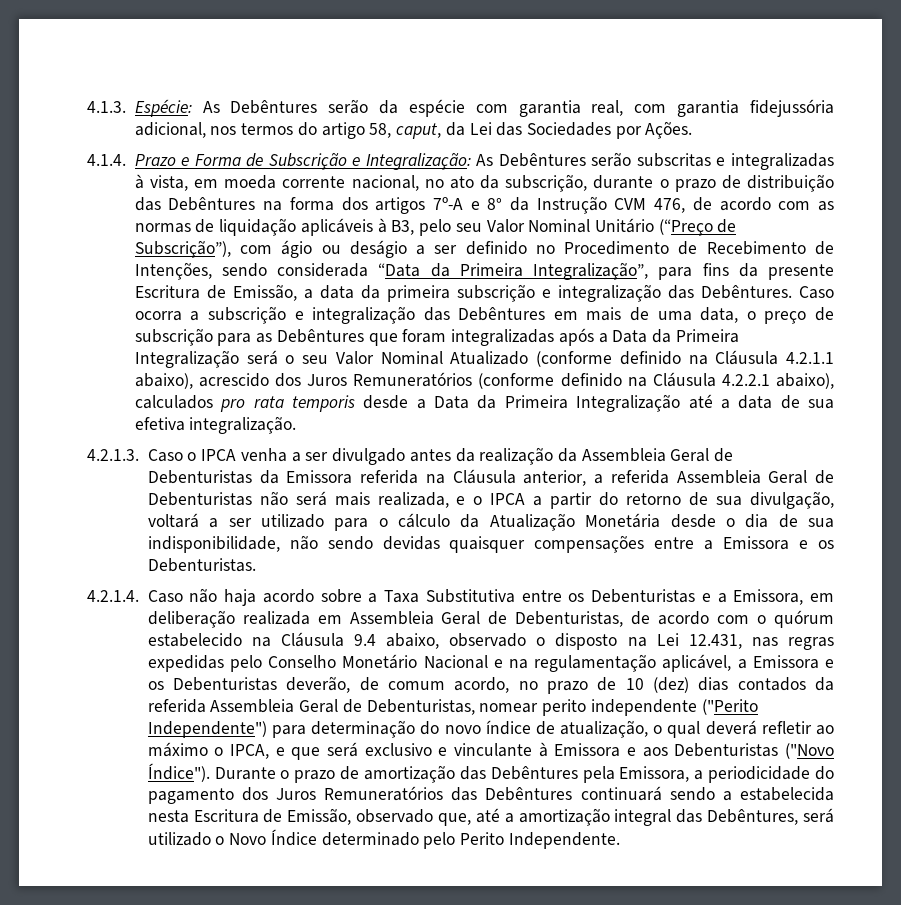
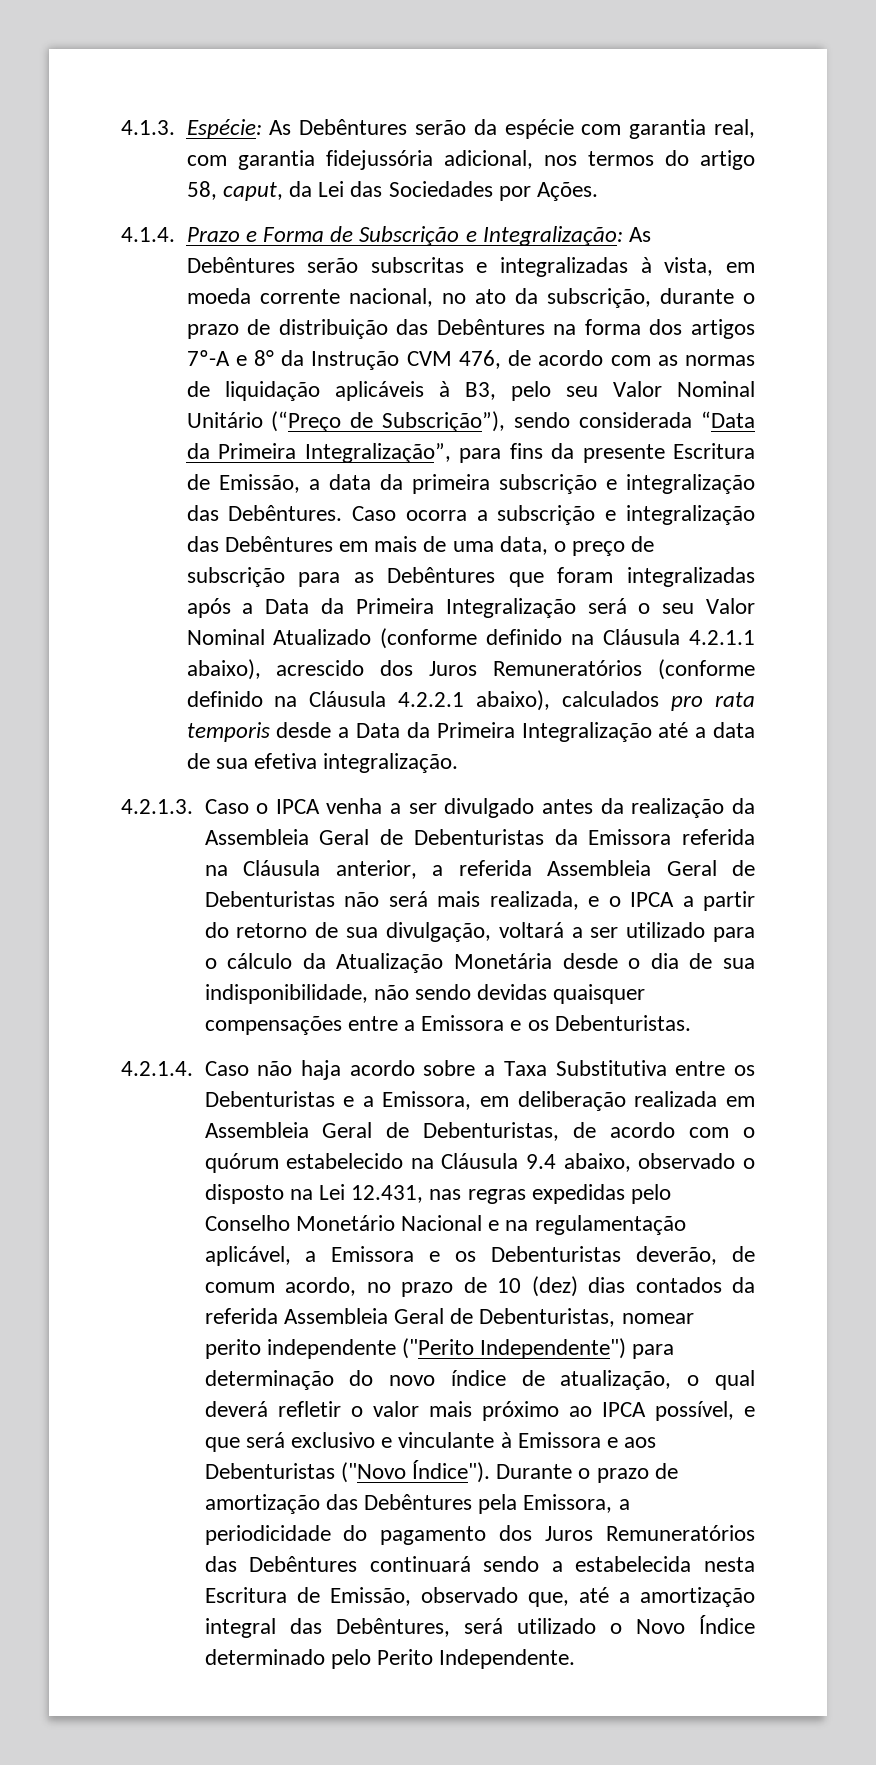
[240,240,835,258] [134,262,212,280] com ágio ou deságio a ser definido no Procedimento de Recebimento de Intenções, -> (506, 421) none
[816,725,834,735] [147,742,270,759] ao máximo o IPCA, -> [350,1401,734,1421] o valor mais próximo ao IPCA possível,

